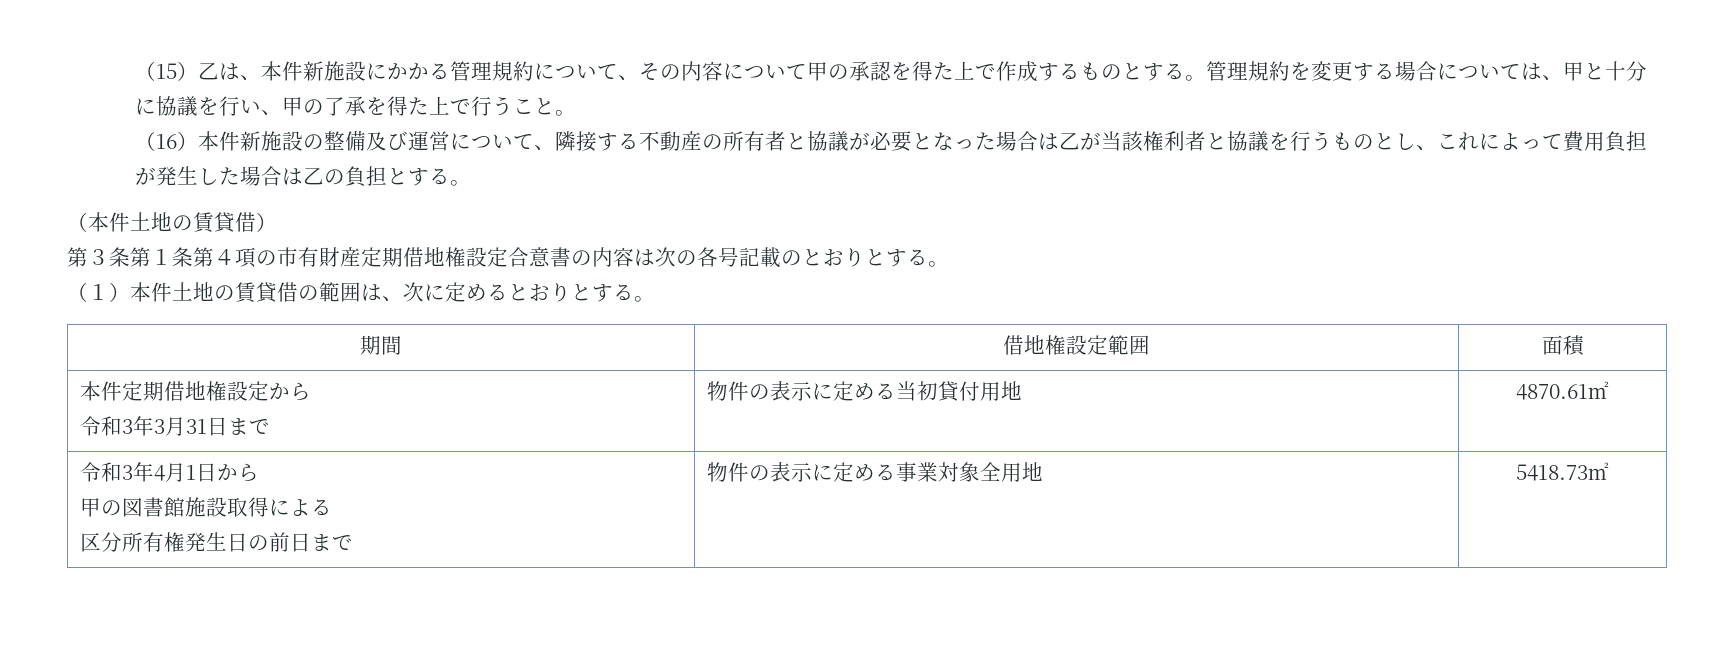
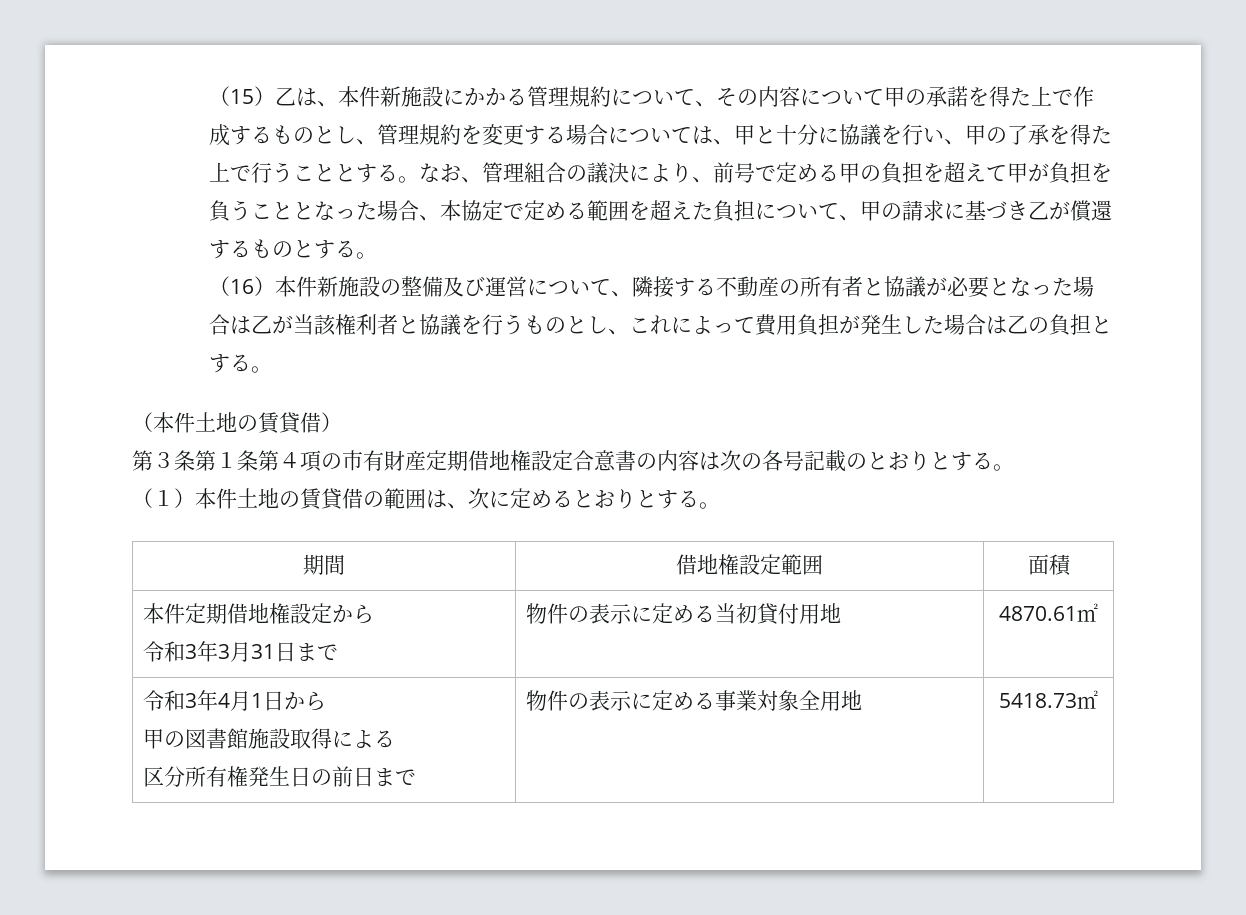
[870,61,893,81] 認 -> [947,86,969,107] 諾
[1143,63,1207,81] する。 -> [335,126,378,145] し、
(556, 106) none -> [335,162,1113,184] [209,200,1113,222] [209,239,357,259] とする。なお、管理組合の議決により、前号で定める甲の負担を超えて甲が負担を負うこととなった場合、本協定で定める範囲を超えた負担について、甲の請求に基づき乙が償還するものとする

